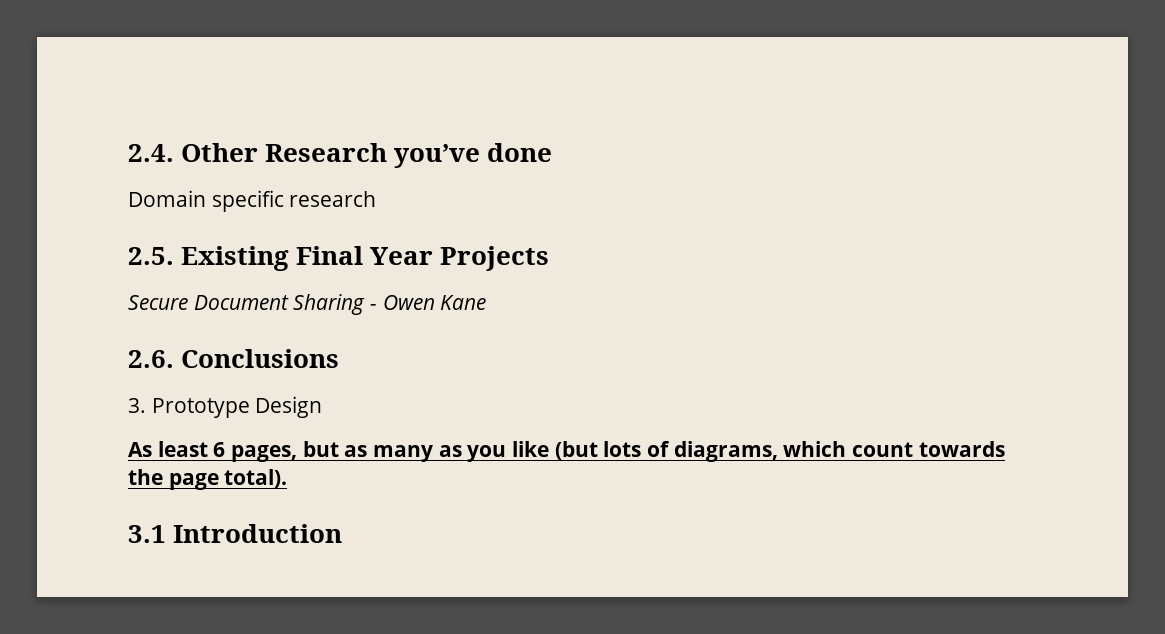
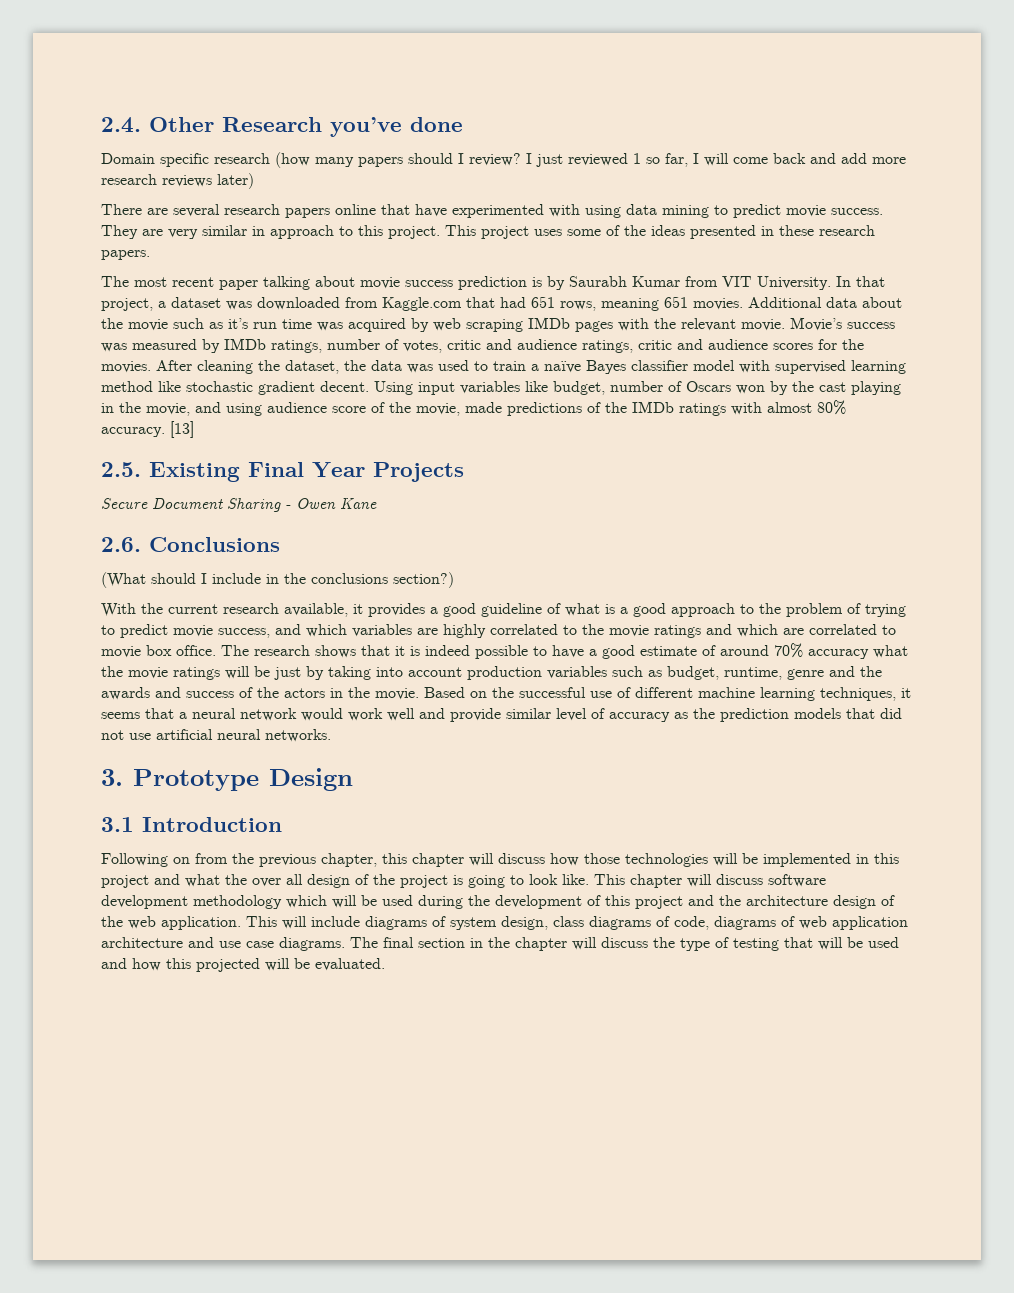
(377, 199) none -> [275,152,906,168] [101,173,254,189] [101,204,883,218] [101,225,875,239] [101,250,150,260] [101,276,885,290] [101,296,902,311] [101,317,895,332] [101,338,864,353] [101,360,906,374] [101,381,901,395] [101,400,846,416] [101,421,194,438] (how many papers should I review? I just reviewed 1 so far, I will come back and add more research reviews later) // There are several research papers online that have experimented with using data mining to predict movie success. They are very similar in approach to this project. This project uses some of the ideas presented in these research papers. // The most recent paper talking about movie success prediction is by Saurabh Kumar from VIT University. In that project, a dataset was downloaded from Kaggle.com that had 651 rows, meaning 651 movies. Additional data about the movie such as it’s run time was acquired by web scraping IMDb pages with the relevant movie. Movie’s success was measured by IMDb ratings, number of votes, critic and audience ratings, critic and audience scores for the movies. After cleaning the dataset, the data was used to train a naïve Bayes classifier model with supervised learning method like stochastic gradient decent. Using input variables like budget, number of Oscars won by the cast playing in the movie, and using audience score of the movie, made predictions of the IMDb ratings with almost 80% accuracy. [13]
[128,396,323,418] [128,441,1005,462] [128,469,288,490] [128,524,343,543] 3. Prototype Design // As least 6 pages, but as many as you like (but lots of diagrams, which count towards the page total). // 3.1 Introduction -> [101,572,454,588] [101,603,906,617] [101,624,896,638] [101,643,908,659] [101,666,882,680] [101,687,911,701] [101,708,902,722] [101,729,331,742] [101,768,353,791] [101,817,282,832] [101,853,899,867] [101,874,826,888] [101,895,895,909] [101,916,908,930] [101,937,899,951] [101,958,385,972] (What should I include in the conclusions section?) // With the current research available, it provides a good guideline of what is a good approach to the problem of trying to predict movie success, and which variables are highly correlated to the movie ratings and which are correlated to movie box office. The research shows that it is indeed possible to have a good estimate of around 70% accuracy what the movie ratings will be just by taking into account production variables such as budget, runtime, genre and the awards and success of the actors in the movie. Based on the successful use of different machine learning techniques, it seems that a neural network would work well and provide similar level of accuracy as the prediction models that did not use artificial neural networks. // 3. Prototype Design // 3.1 Introduction // Following on from the previous chapter, this chapter will discuss how those technologies will be implemented in this project and what the over all design of the project is going to look like. This chapter will discuss software development methodology which will be used during the development of this project and the architecture design of the web application. This will include diagrams of system design, class diagrams of code, diagrams of web application architecture and use case diagrams. The final section in the chapter will discuss the type of testing that will be used and how this projected will be evaluated.

